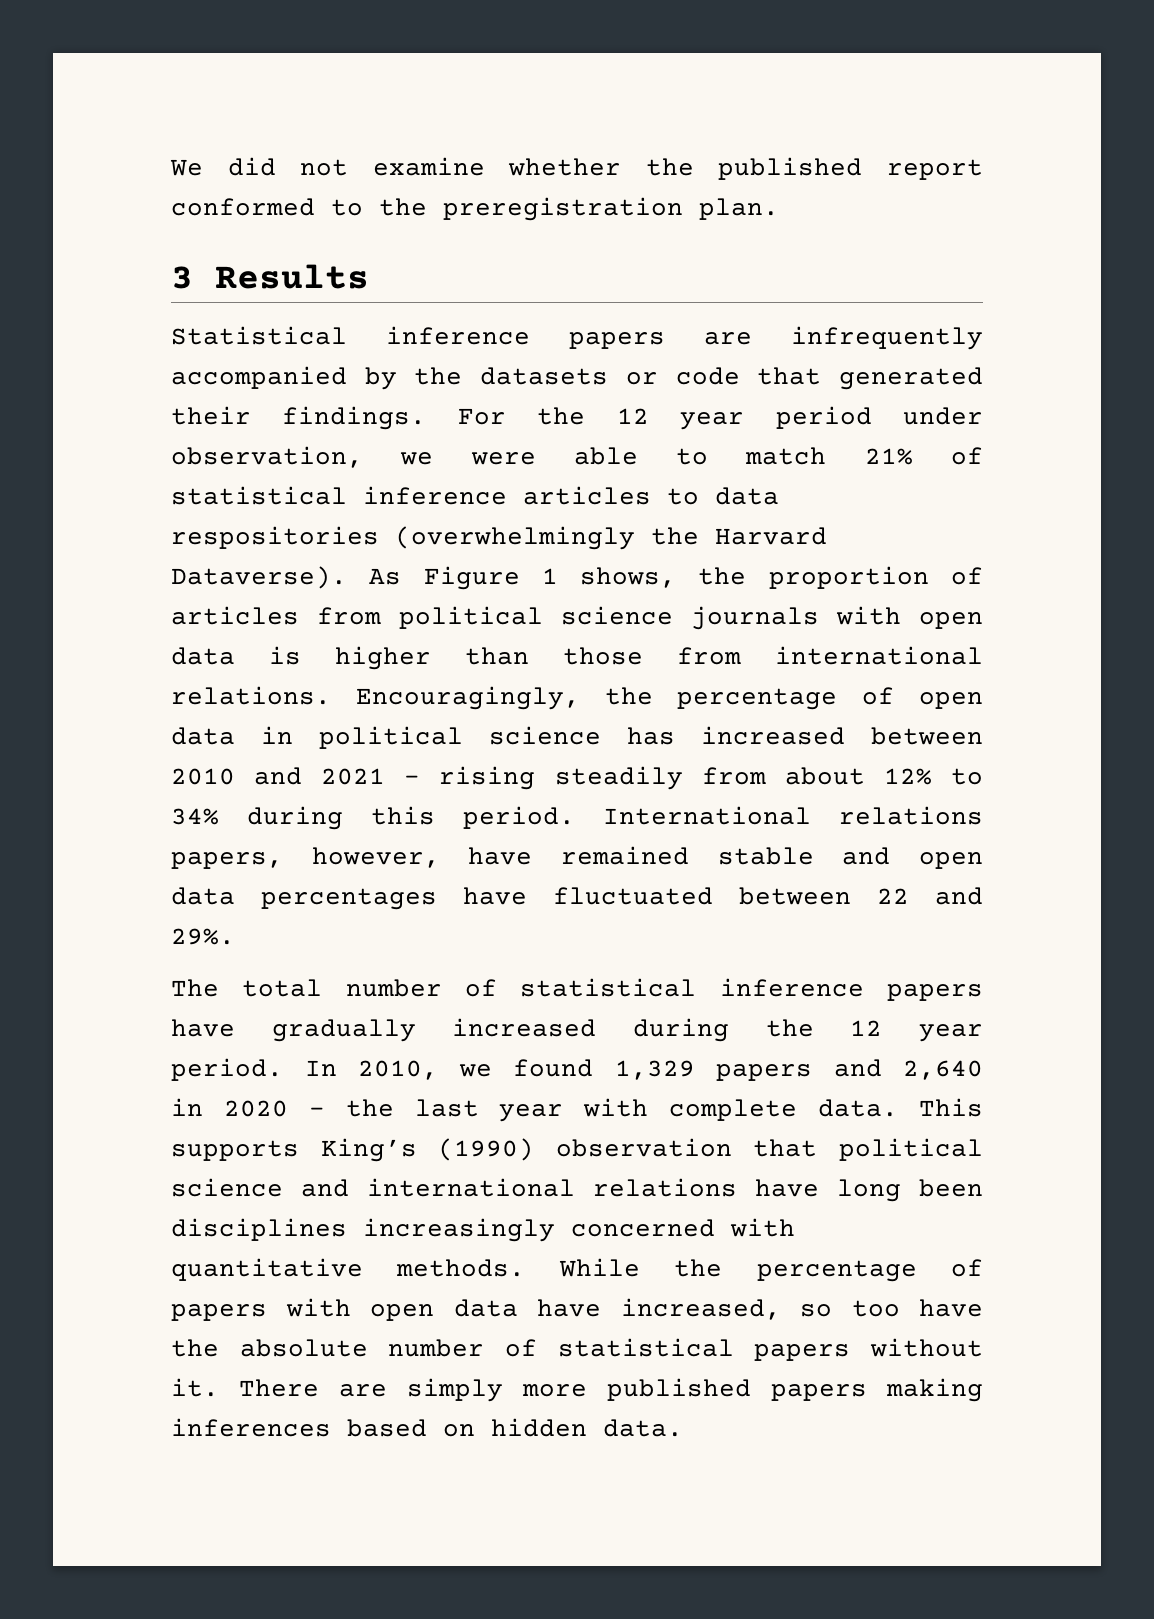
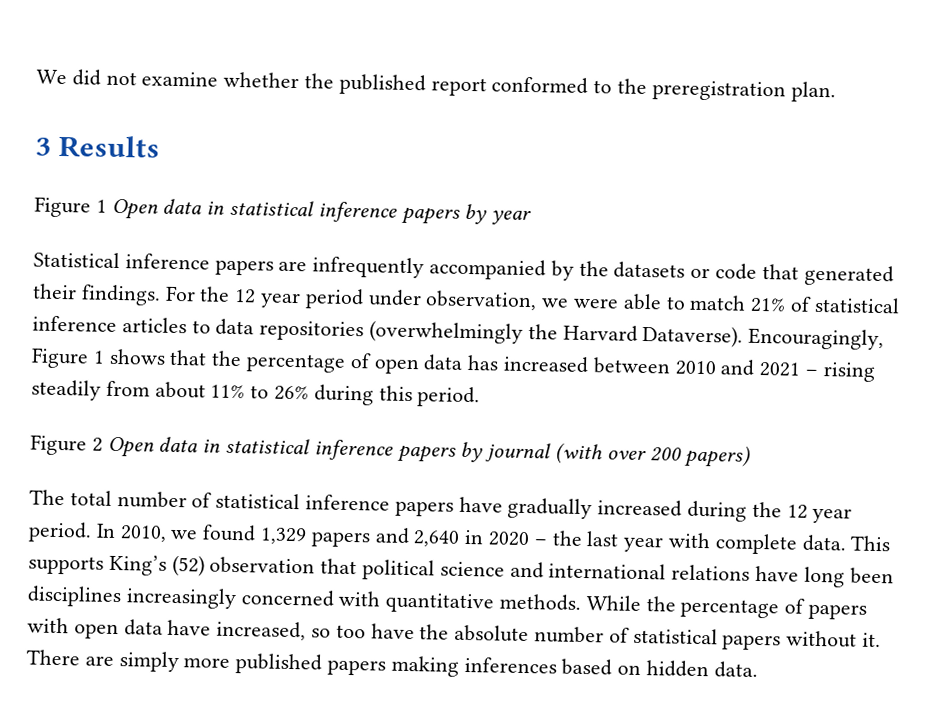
(369, 276) none -> [34,196,533,226] // Figure 1 Open data in statistical inference papers by year
[171,526,379,549] respositories -> [259,320,365,342] repositories
[369,566,984,590] [171,606,983,630] [171,646,983,670] [171,686,580,710] As Figure 1 shows, the proportion of articles from political science journals with open data is higher than those from international relations. Encouragingly, -> [748,327,885,351] [31,347,208,369] Encouragingly, Figure 1 shows that
[261,726,601,749] in political science -> (464, 362) none
[883,768,983,785] [171,808,219,825] 12% to 34% -> [210,384,310,401] 11% to 26%
[603,806,983,825] [171,846,983,869] [171,887,983,910] [171,928,235,945] International relations papers, however, have remained stable and open data percentages have fluctuated between 22 and 29%. -> [30,434,752,468] // Figure 2 Open data in statistical inference papers by journal (with over 200 papers)
[438,1138,535,1161] (1990) -> [171,554,205,577] (52)

